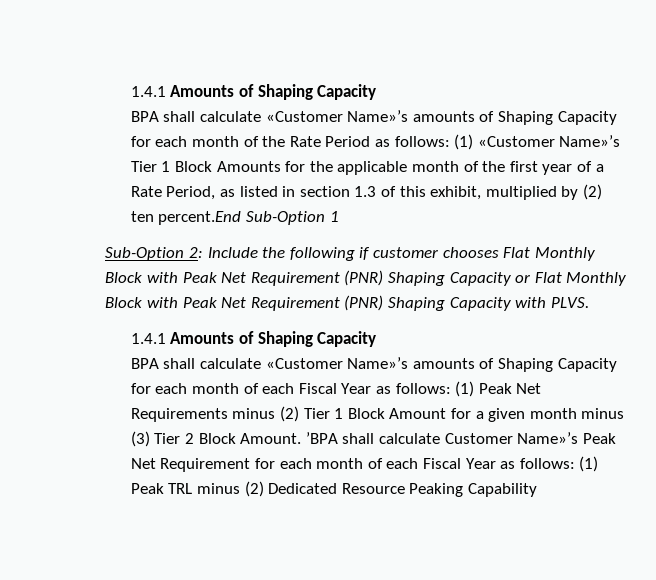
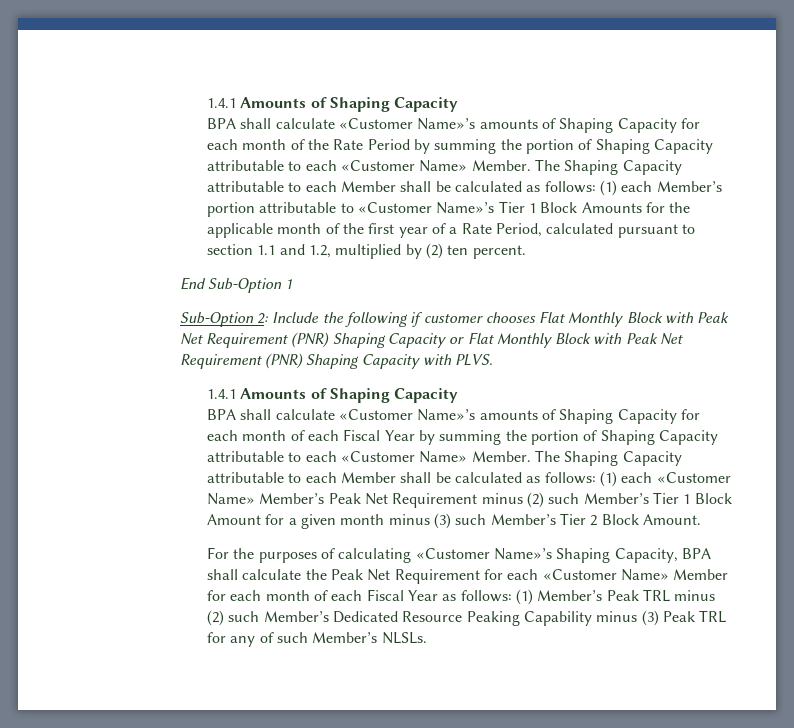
[374,134,474,150] as follows: (1) -> [414,139,713,154] [207,159,682,175] [207,180,722,196] [207,202,354,217] by summing the portion of Shaping Capacity attributable to each «Customer Name» Member. The Shaping Capacity attributable to each Member shall be calculated as follows: (1) each Member’s portion attributable to
[220,186,482,200] as listed in section 1.3 of this exhibit, -> [546,223,695,238] [207,244,332,258] calculated pursuant to section 1.1 and 1.2,
[158,211,242,225] percent.End -> [472,245,526,259] [179,277,206,290] percent. // End
[375,381,542,397] [130,406,300,422] as follows: (1) Peak Net Requirements minus (2) -> [419,430,718,445] [207,450,682,466] [207,471,731,487] [207,492,649,508] by summing the portion of Shaping Capacity attributable to each «Customer Name» Member. The Shaping Capacity attributable to each Member shall be calculated as follows: (1) each «Customer Name» Member’s Peak Net Requirement minus (2) such Member’s
(150, 439) none -> [455,514,556,525] such Member’s
[305,432,579,444] ’BPA shall calculate Customer Name»’s -> [207,547,712,563] [207,569,327,580] // For the purposes of calculating «Customer Name»’s Shaping Capacity, BPA shall calculate the
[316,456,599,472] month of each Fiscal Year as follows: (1) -> [542,569,729,581] [207,589,603,605] «Customer Name» Member for each month of each Fiscal Year as follows: (1) Member’s
(264, 489) none -> [228,611,329,622] such Member’s
(537, 490) none -> [596,610,727,626] [207,632,427,647] minus (3) Peak TRL for any of such Member’s NLSLs.

